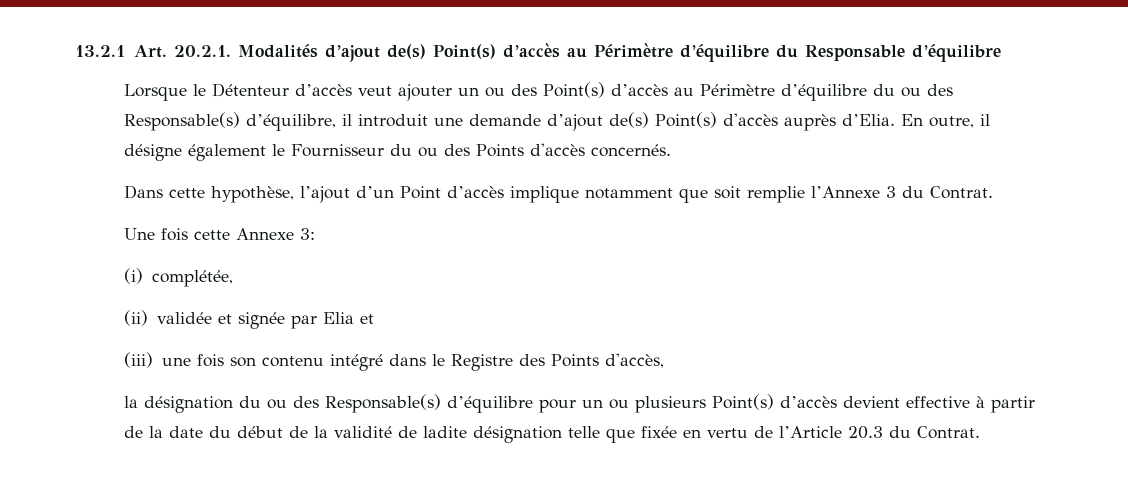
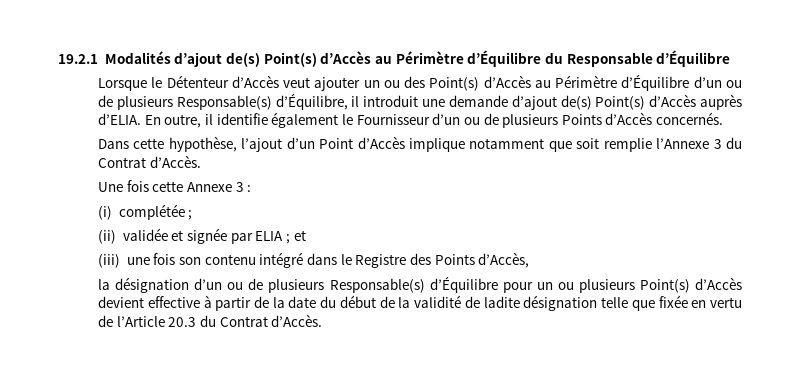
[75,45,231,58] 13.2.1 Art. 20.2.1. -> [58,54,98,64] 19.2.1
[502,43,769,62] d’accès au Périmètre d’équilibre -> [320,50,542,67] d’Accès au Périmètre d’Équilibre
[911,44,1001,62] d’équilibre -> [656,50,731,67] d’Équilibre
[294,84,352,96] d’accès -> [231,75,279,88] d’Accès
[610,84,953,101] [123,112,336,131] d’accès au Périmètre d’équilibre du ou des Responsable(s) d’équilibre, -> [483,74,743,91] [98,93,348,110] d’Accès au Périmètre d’Équilibre d’un ou de plusieurs Responsable(s) d’Équilibre,
[722,113,895,131] d'accès auprès d’Elia. -> [649,94,742,110] [98,113,142,125] d’Accès auprès d’ELIA.
[123,144,182,161] désigne -> [216,113,268,125] identifie
[389,143,585,157] du ou des Points d'accès -> [432,112,653,128] d’un ou de plusieurs Points d’Accès
[446,186,504,198] d’accès -> [357,136,405,149] d’Accès
[929,186,993,199] Contrat. -> [98,155,201,168] Contrat d’Accès.
[299,228,315,240] 3: -> [235,182,252,192] 3 :
[151,270,233,287] complétée, -> [118,204,193,220] complétée ;
[322,312,354,324] Elia -> [255,231,291,244] ELIA ;
[604,353,664,368] d'accès, -> [478,252,530,268] d’Accès,
[238,394,533,413] du ou des Responsable(s) d’équilibre -> [194,276,498,293] d’un ou de plusieurs Responsable(s) d’Équilibre
[779,396,837,408] d’accès -> [695,277,742,290] d’Accès
[916,426,980,439] Contrat. -> [219,314,323,327] Contrat d’Accès.

